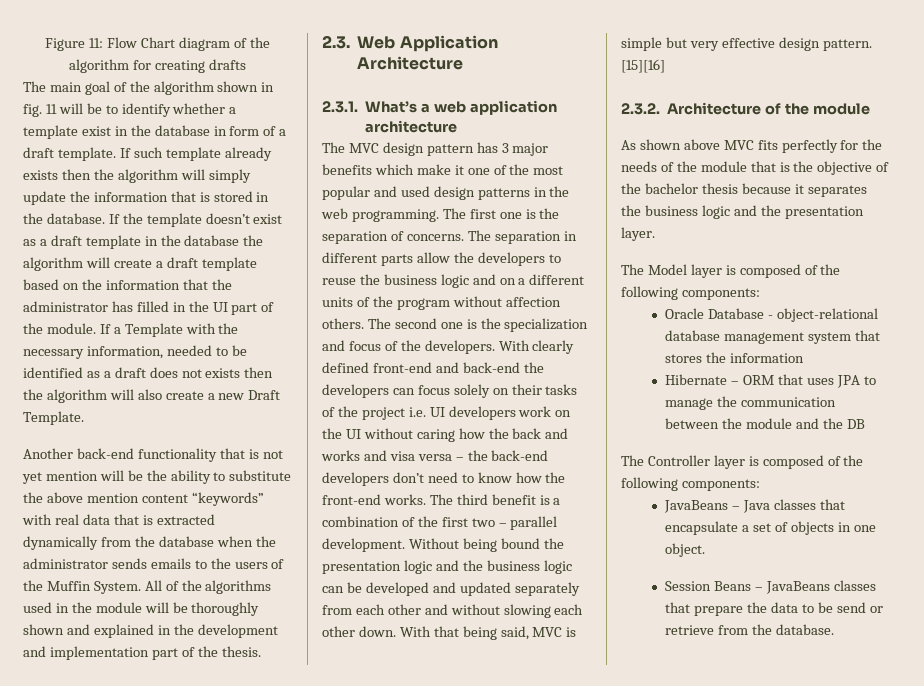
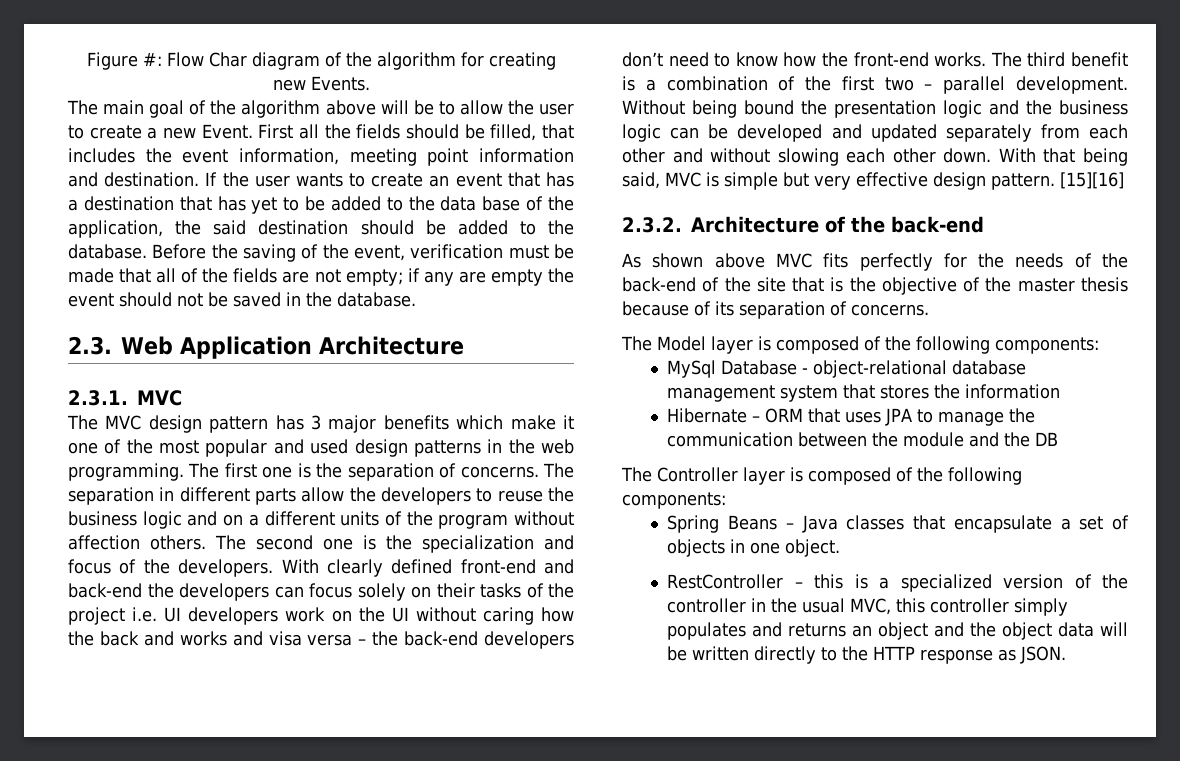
[89,37,175,48] 11: Flow Chart -> [142,52,247,67] #: Flow Char
[208,59,246,70] drafts -> [272,76,370,91] new Events.
[217,81,275,92] [23,103,237,117] [23,125,287,139] [23,147,272,161] [23,169,251,183] [23,191,270,205] [23,213,283,227] [23,235,264,249] [23,257,257,271] [23,279,232,290] [23,301,275,315] [23,323,239,337] [23,345,247,359] [23,367,274,378] [23,389,281,403] [23,411,84,425] [23,448,283,462] [22,470,292,484] [23,492,264,506] [22,514,215,525] [23,536,276,550] [23,558,285,569] [23,580,272,594] [23,602,260,616] [23,624,278,638] [23,646,261,660] shown in fig. 11 will be to identify whether a template exist in the database in form of a draft template. If such template already exists then the algorithm will simply update the information that is stored in the database. If the template doesn’t exist as a draft template in the database the algorithm will create a draft template based on the information that the administrator has filled in the UI part of the module. If a Template with the necessary information, needed to be identified as a draft does not exists then the algorithm will also create a new Draft Template. // Another back-end functionality that is not yet mention will be the ability to substitute the above mention content “keywords” with real data that is extracted dynamically from the database when the administrator sends emails to the users of the Muffin System. All of the algorithms used in the module will be thoroughly shown and explained in the development and implementation part of the thesis. -> [325,100,574,115] [68,124,574,141] [68,148,574,166] [68,172,574,187] [68,196,575,214] [68,220,574,238] [68,244,574,262] [68,268,574,286] [68,292,416,307] above will be to allow the user to create a new Event. First all the fields should be filled, that includes the event information, meeting point information and destination. If the user wants to create an event that has a destination that has yet to be added to the data base of the application, the said destination should be added to the database. Before the saving of the event, verification must be made that all of the fields are not empty; if any are empty the event should not be saved in the database.
[365,100,557,115] [365,120,458,133] What’s a web application architecture -> [137,390,182,406] MVC
[812,103,870,115] module -> [891,216,984,233] back-end
[700,161,747,172] module -> [622,277,786,292] back-end of the site
[644,183,698,194] bachelor -> [1017,278,1075,292] master
[794,184,867,197] [621,205,864,219] [621,227,655,241] it separates the business logic and the presentation layer. -> [694,301,929,319] of its separation of concerns.
[665,308,705,319] Oracle -> [667,360,717,378] MySql
[664,500,729,513] JavaBeans -> [667,515,778,533] Spring Beans
[665,580,877,594] [665,602,883,616] [665,624,835,635] Session Beans – JavaBeans classes that prepare the data to be send or retrieve from the database. -> [667,574,1128,592] [667,598,1069,616] [667,622,1128,640] [667,646,1067,664] RestController – this is a specialized version of the controller in the usual MVC, this controller simply populates and returns an object and the object data will be written directly to the HTTP response as JSON.

